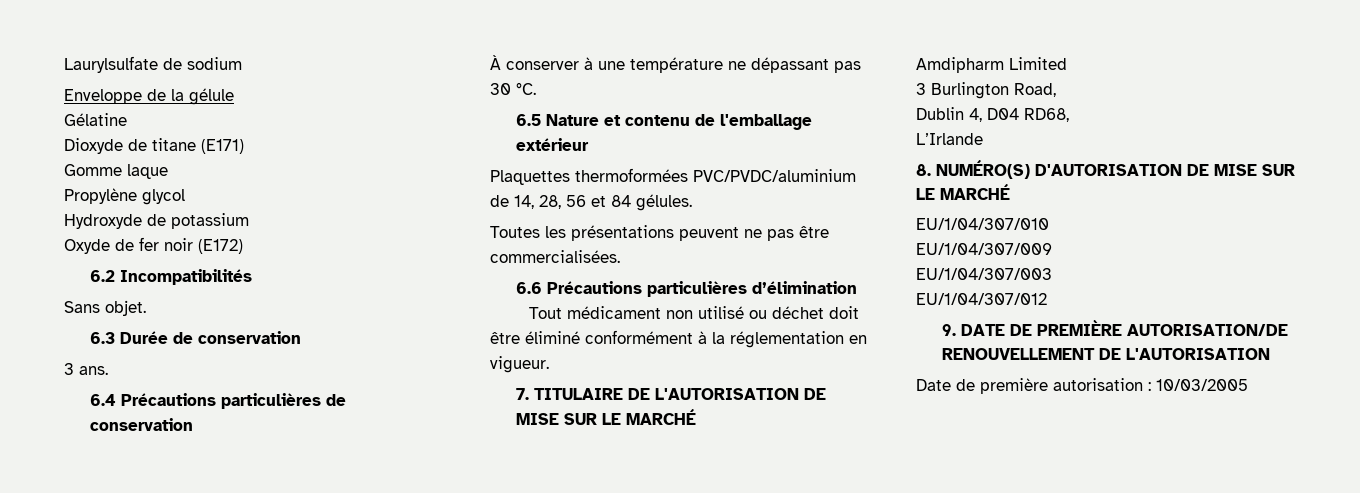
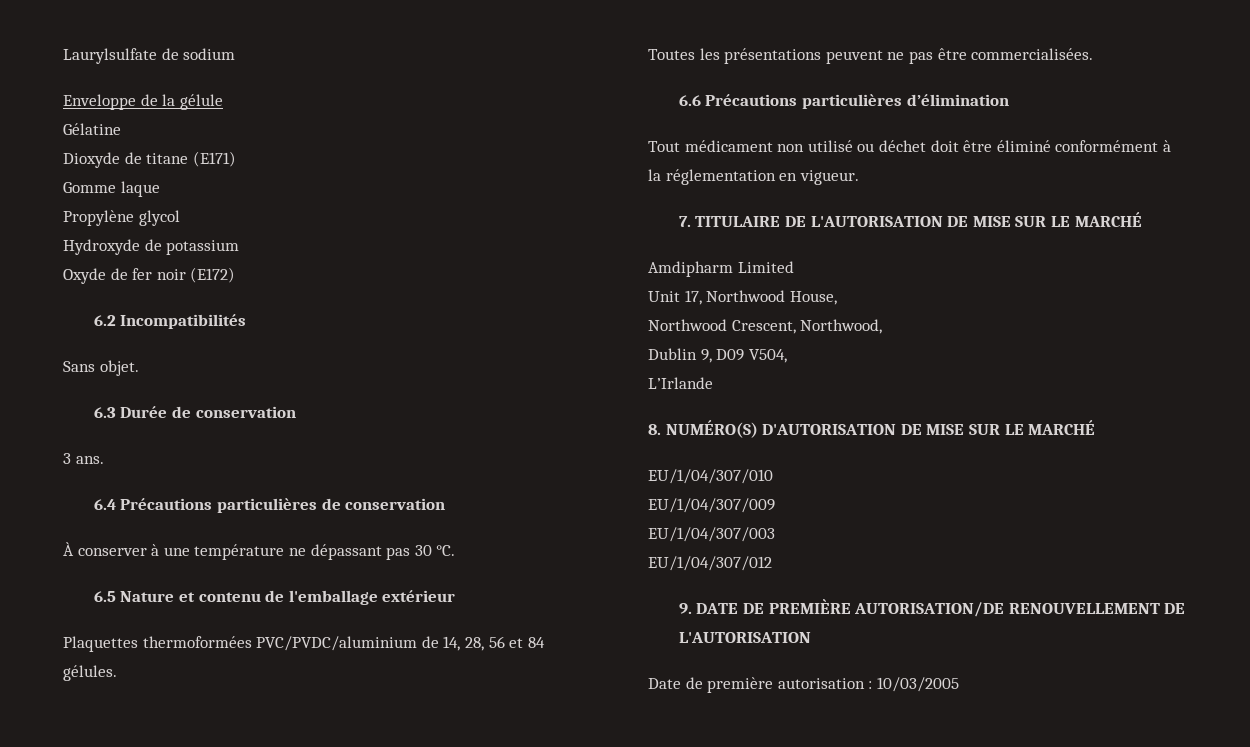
[916,82,1056,99] [916,107,1069,122] 3 Burlington Road, // Dublin 4, D04 RD68, -> [648,290,837,305] [648,319,883,334] [648,348,787,363] Unit 17, Northwood House, // Northwood Crescent, Northwood, // Dublin 9, D09 V504,

